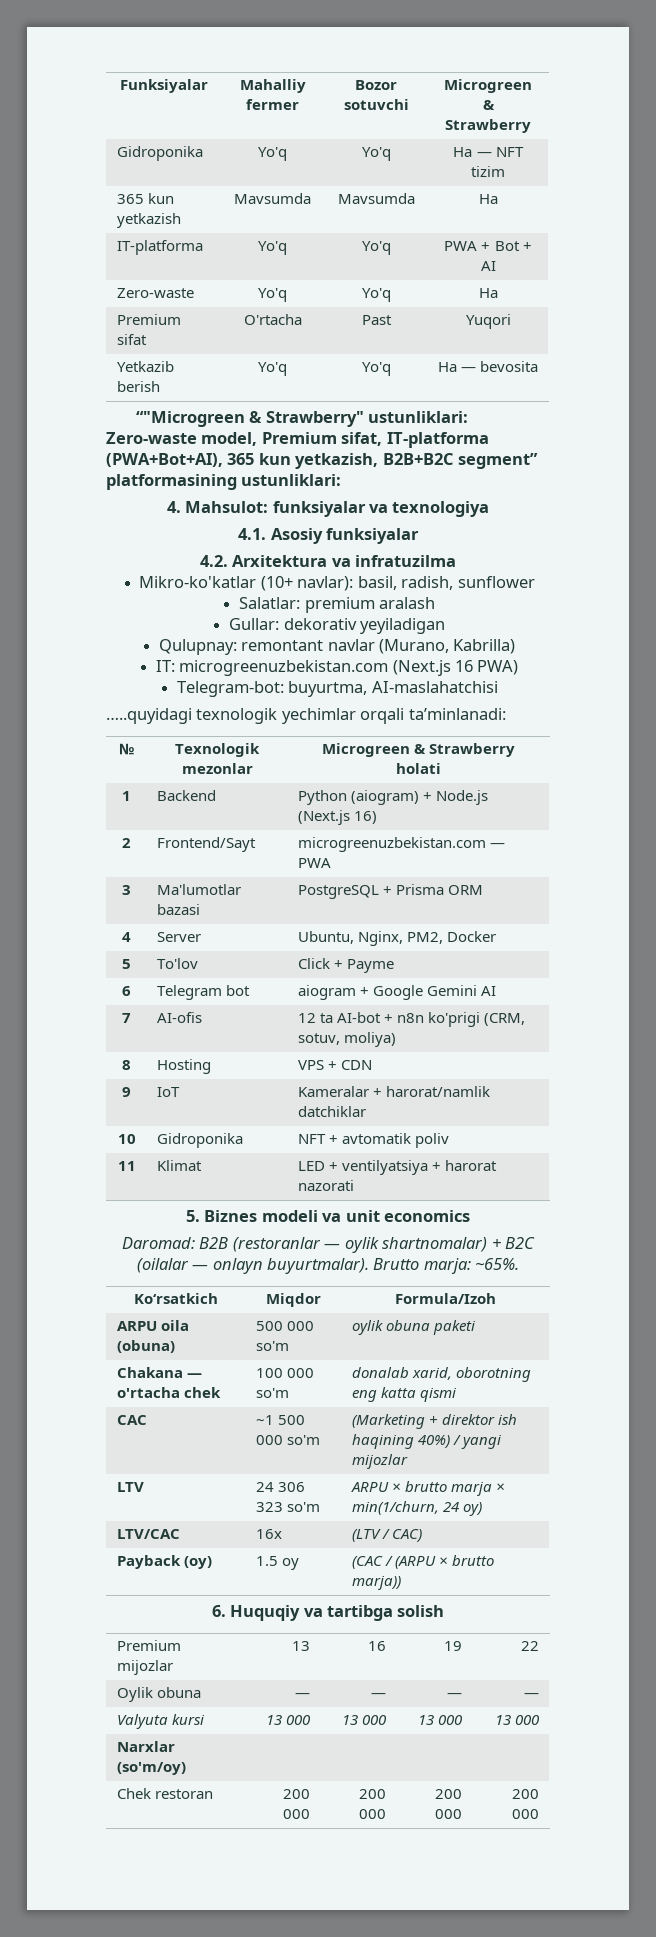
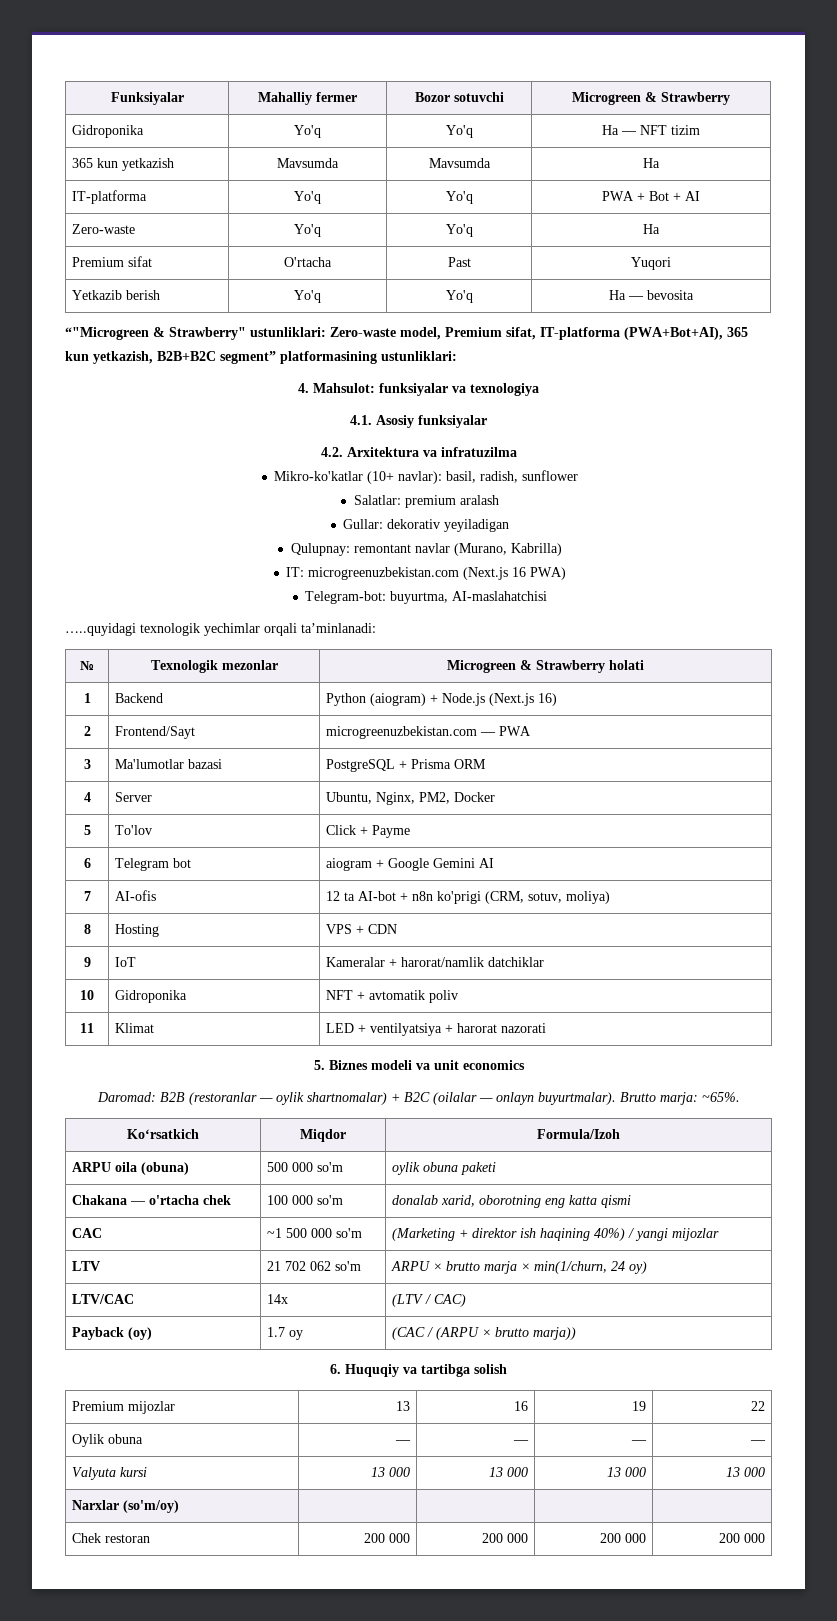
[255,1482,305,1492] [255,1502,283,1512] 24 306 323 -> [267,1261,332,1271] 21 702 062
[255,1529,282,1539] 16x -> [267,1294,289,1304] 14x
[255,1556,278,1566] 1.5 -> [267,1327,286,1337] 1.7

